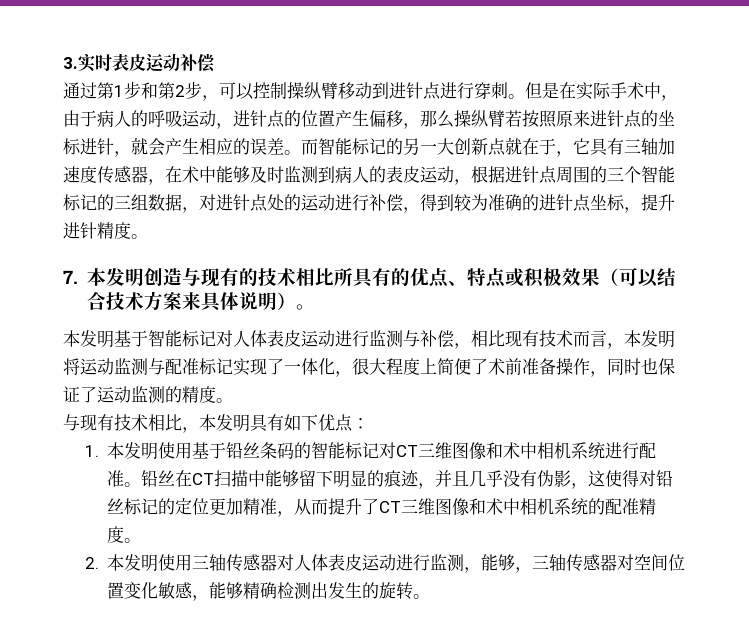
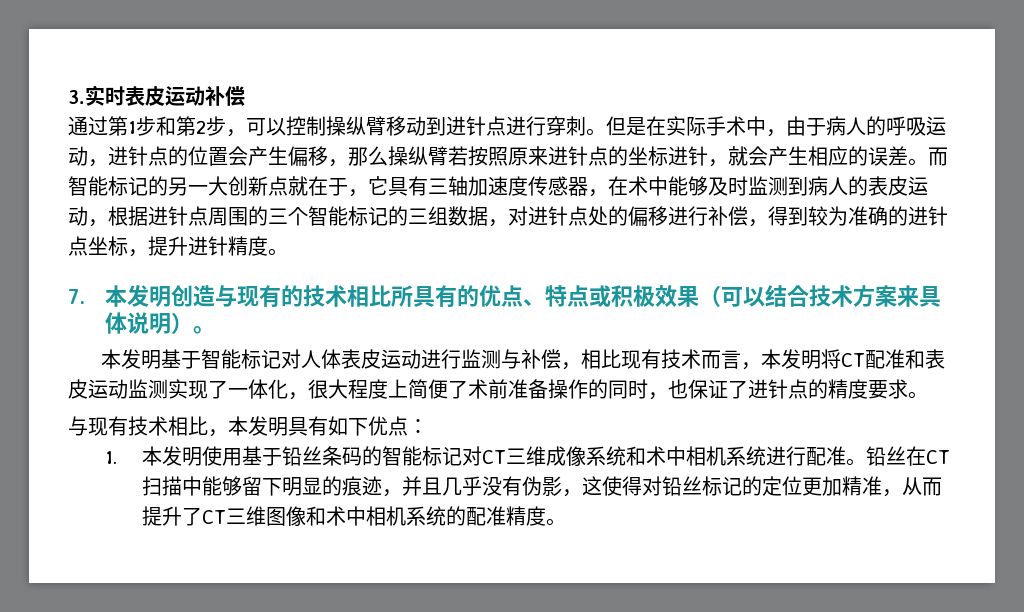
(335, 118) none -> [228,146,248,166] 会
[301,194,335,211] 运动 -> [628,206,668,227] 偏移
[80,358,233,375] 运动监测与配准标记 -> [841,349,946,369] [68,379,168,399] CT配准和表皮运动监测
[590,358,675,377] [63,386,216,403] ，同时也保证了运动监测的精度 -> [588,379,908,400] 的同时，也保证了进针点的精度要求
[452,442,487,460] 图像 -> [546,446,627,466] 成像系统
[84,554,686,573] [107,582,431,601] // 2.本发明使用三轴传感器对人体表皮运动进行监测，能够，三轴传感器对空间位置变化敏感，能够精确检测出发生的旋转。 -> (567, 522) none

